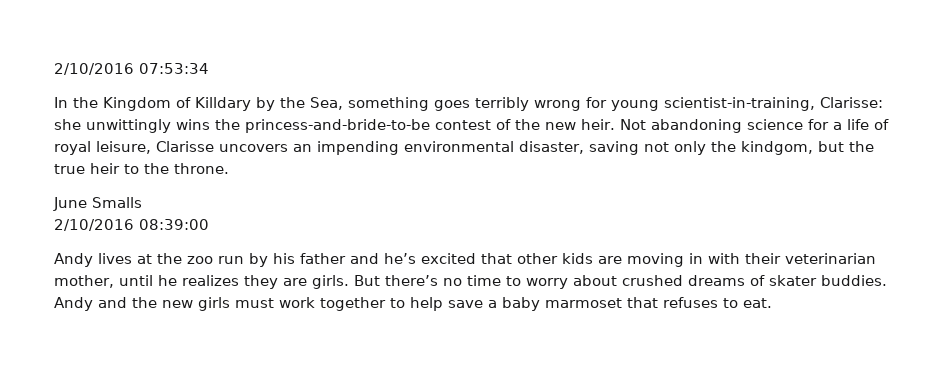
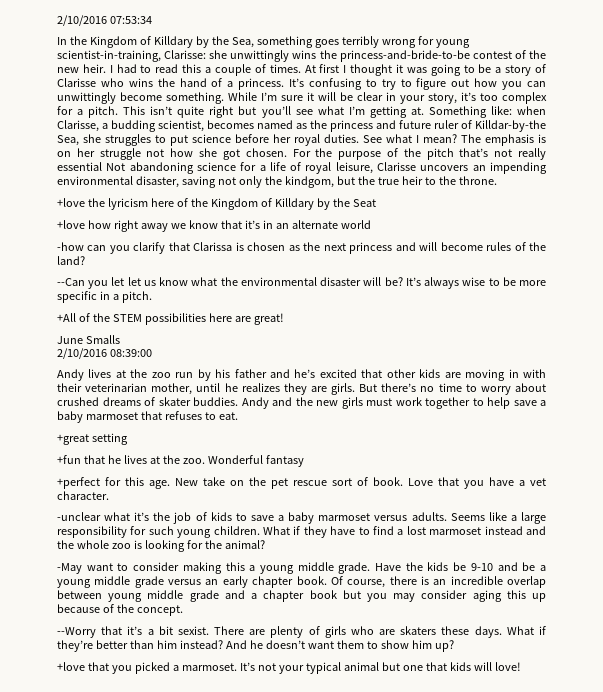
(615, 124) none -> [109,64,547,76] [57,78,546,90] [57,92,547,104] [57,106,546,118] [57,120,546,132] [57,134,546,146] [57,148,546,160] [57,162,102,171] I had to read this a couple of times. At first I thought it was going to be a story of Clarisse who wins the hand of a princess. It’s confusing to try to figure out how you can unwittingly become something. While I’m sure it will be clear in your story, it’s too complex for a pitch. This isn’t quite right but you’ll see what I’m getting at. Something like: when Clarisse, a budding scientist, becomes named as the princess and future ruler of Killdar-by-the Sea, she struggles to put science before her royal duties. See what I mean? The emphasis is on her struggle not how she got chosen. For the purpose of the pitch that’s not really essential
(229, 168) none -> [57,198,376,210] [57,220,371,232] [57,242,547,254] [57,256,85,265] [57,277,547,289] [57,291,152,303] [57,313,284,325] // +love the lyricism here of the Kingdom of Killdary by the Seat // +love how right away we know that it’s in an alternate world // -how can you clarify that Clarissa is chosen as the next princess and will become rules of the land? // --Can you let let us know what the environmental disaster will be? It’s always wise to be more specific in a pitch. // +All of the STEM possibilities here are great!
(772, 303) none -> [57,433,128,445] [57,455,304,467] [57,477,546,489] [57,491,109,500] [57,512,547,524] [57,526,546,538] [57,540,265,552] [57,562,546,574] [57,576,546,588] [57,590,547,602] [57,604,183,616] [57,626,547,638] [57,640,454,652] [57,662,521,674] // +great setting // +fun that he lives at the zoo. Wonderful fantasy // +perfect for this age. New take on the pet rescue sort of book. Love that you have a vet character. // -unclear what it’s the job of kids to save a baby marmoset versus adults. Seems like a large responsibility for such young children. What if they have to find a lost marmoset instead and the whole zoo is looking for the animal? // -May want to consider making this a young middle grade. Have the kids be 9-10 and be a young middle grade versus an early chapter book. Of course, there is an incredible overlap between young middle grade and a chapter book but you may consider aging this up because of the concept. // --Worry that it’s a bit sexist. There are plenty of girls who are skaters these days. What if they’re better than him instead? And he doesn’t want them to show him up? // +love that you picked a marmoset. It’s not your typical animal but one that kids will love!

